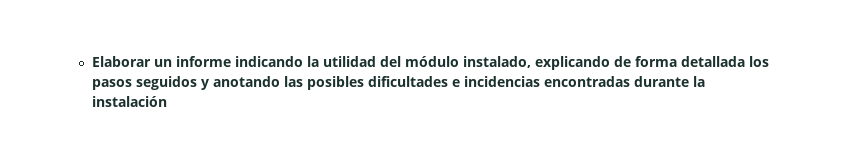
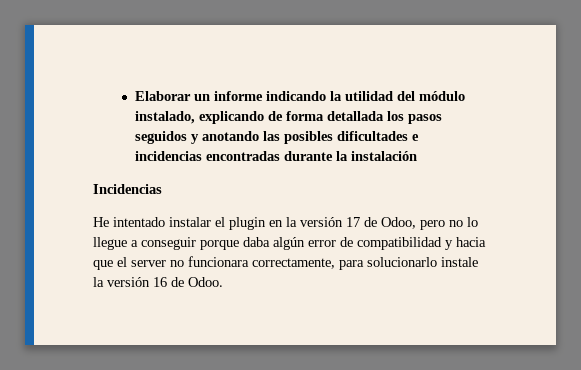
(168, 101) none -> [93,184,162,194] [93,217,478,230] [93,237,486,250] [93,256,478,270] [93,277,223,287] // Incidencias // He intentado instalar el plugin en la versión 17 de Odoo, pero no lo llegue a conseguir porque daba algún error de compatibilidad y hacia que el server no funcionara correctamente, para solucionarlo instale la versión 16 de Odoo.

